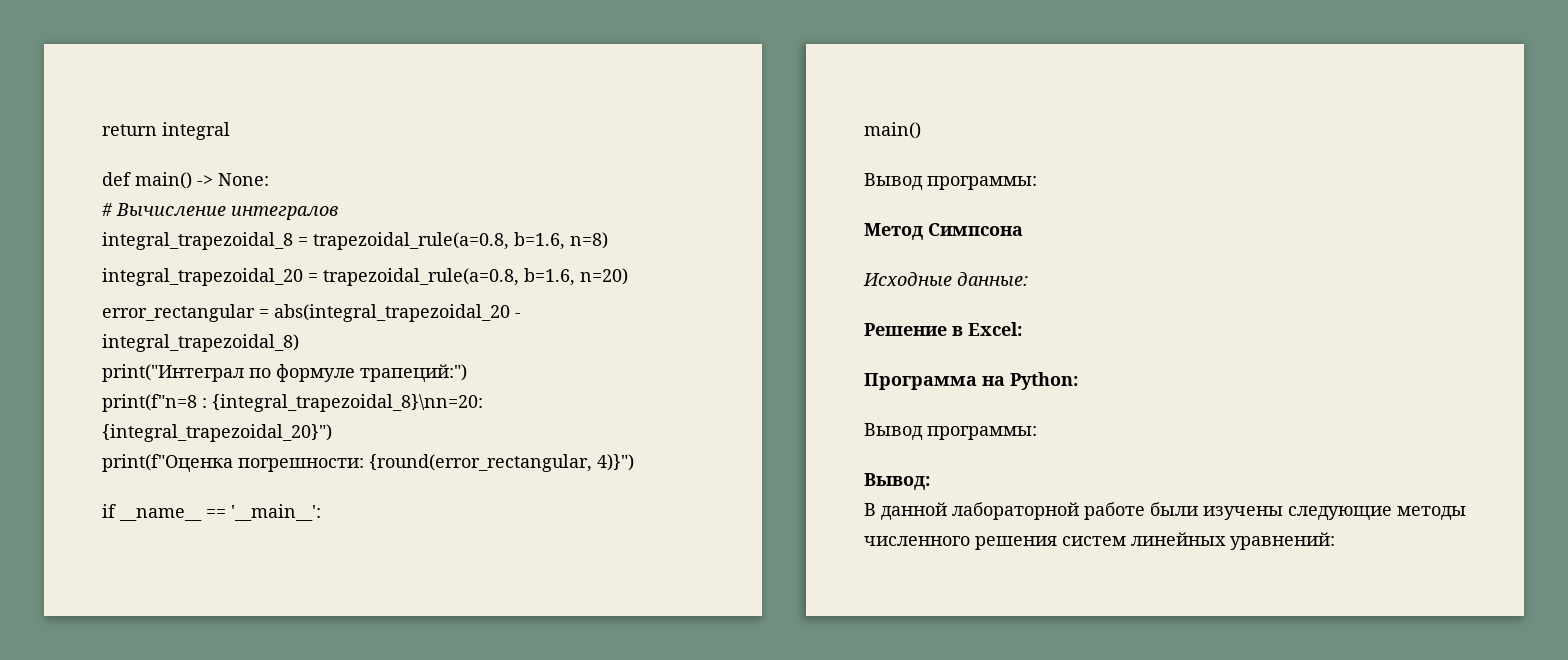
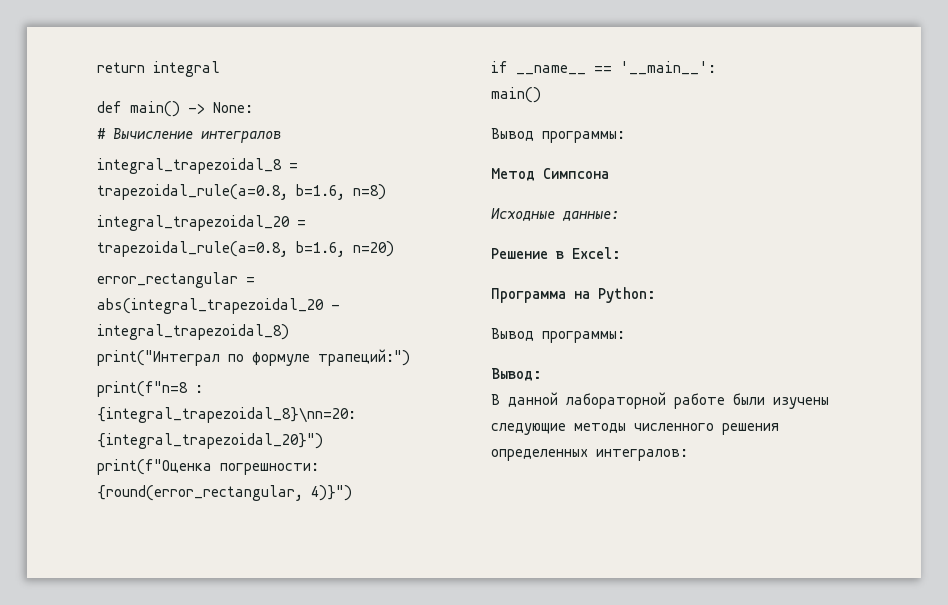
[1062,532,1335,550] систем линейных уравнений: -> [491,449,688,461] определенных интегралов:

